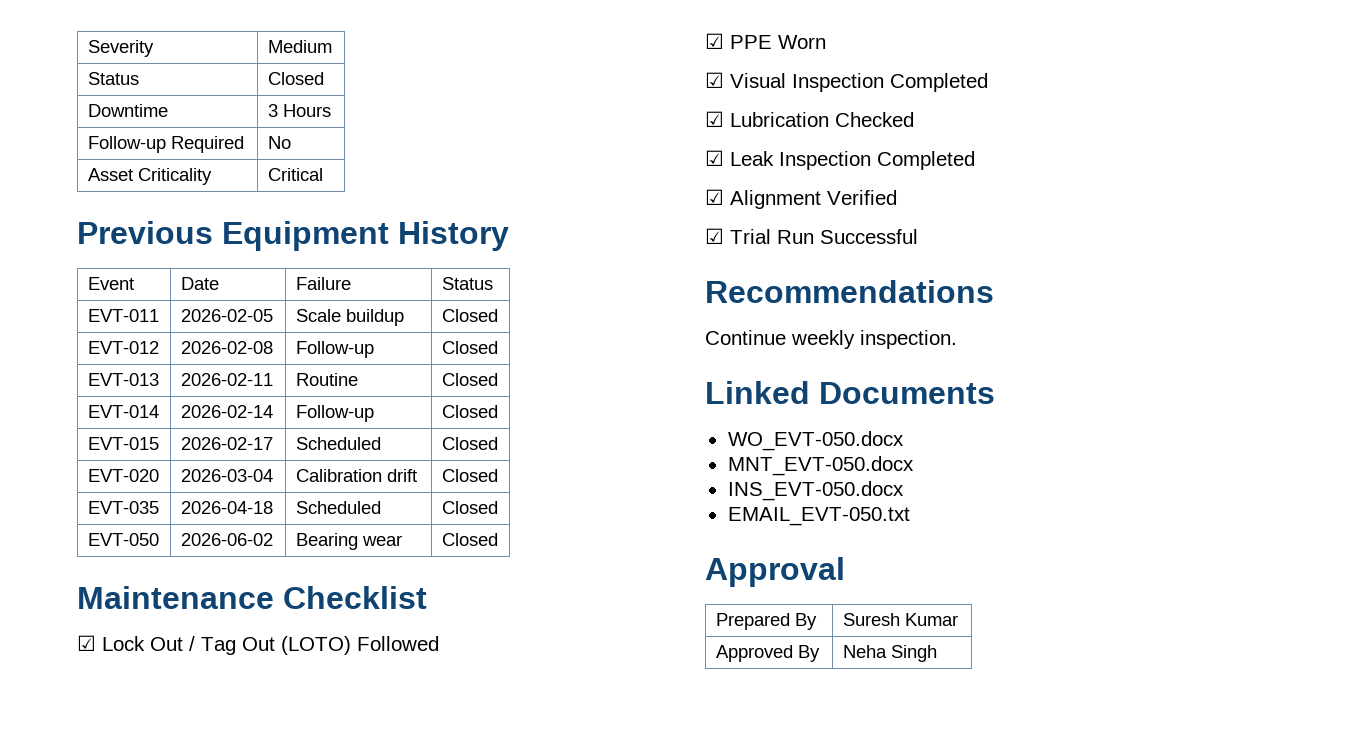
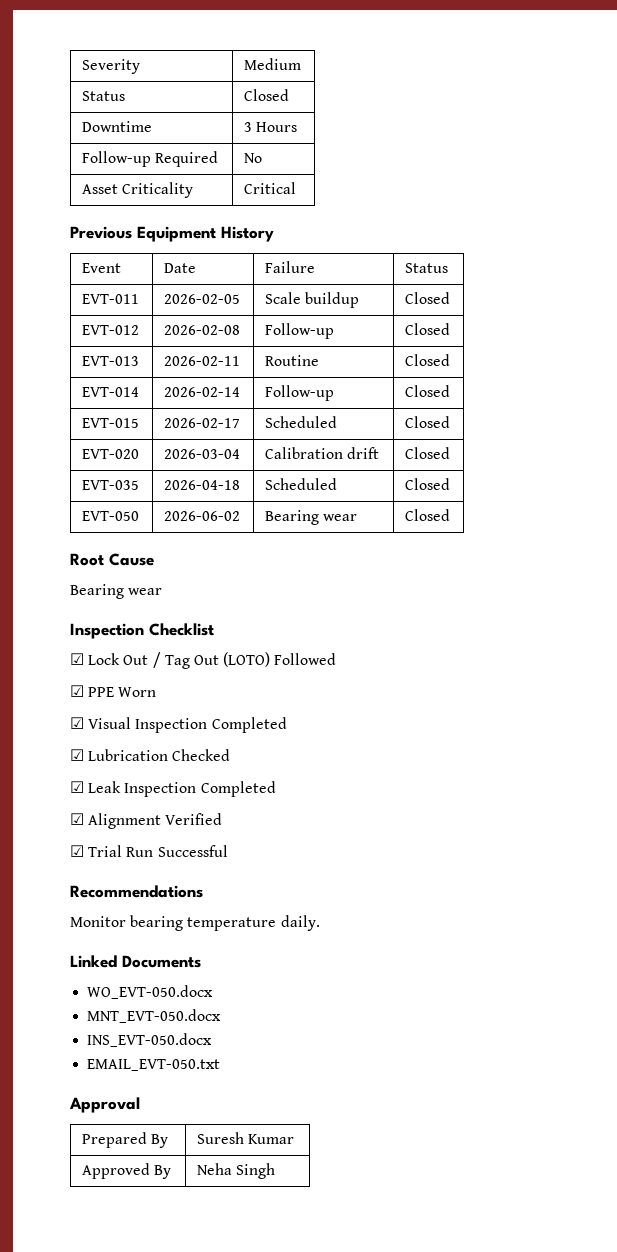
[77,586,274,609] Maintenance -> [70,553,154,566] [70,584,163,599] [70,623,144,639] Root Cause // Bearing wear // Inspection
[705,330,957,349] Continue weekly inspection. -> [70,915,320,931] Monitor bearing temperature daily.

